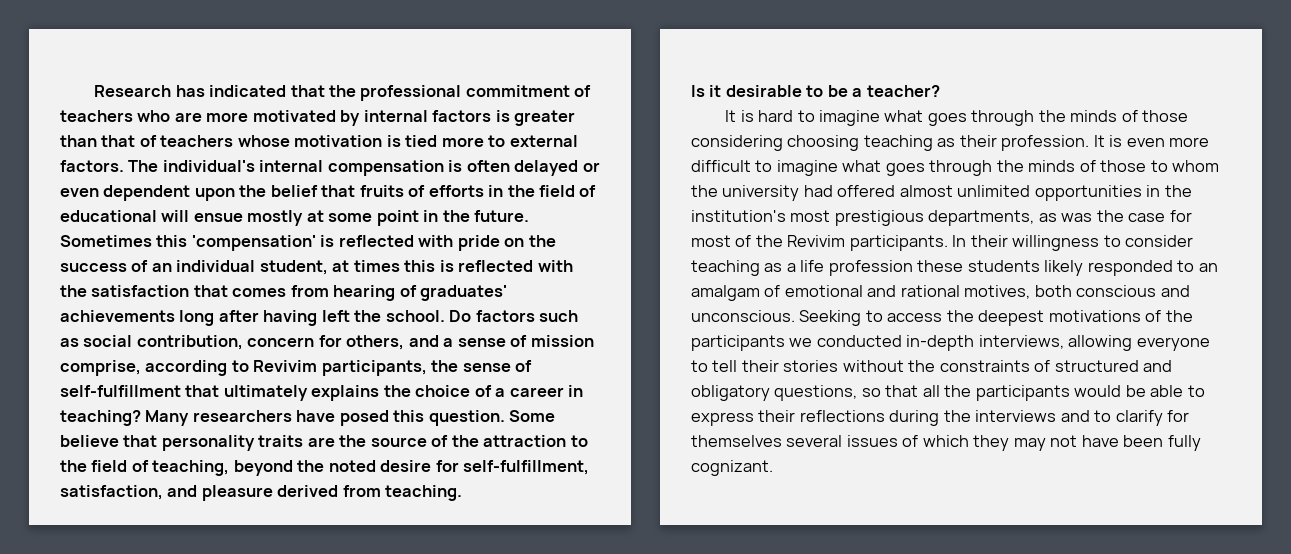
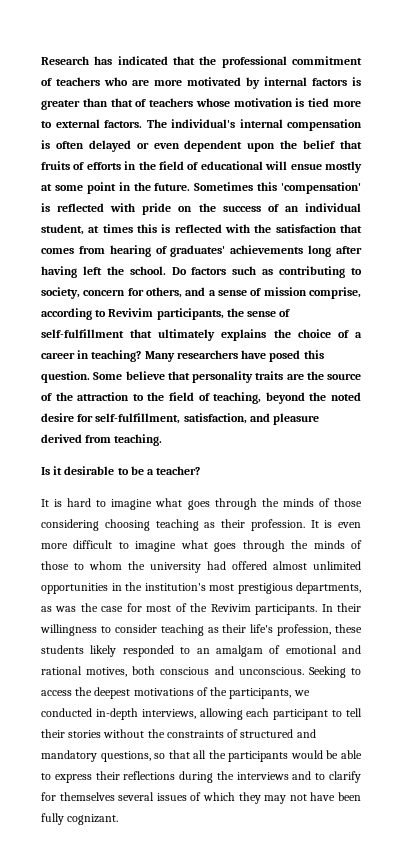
[83,335,243,350] social contribution, -> [279,266,362,278] [41,287,80,299] contributing to society,
[786,260,913,276] a life profession -> [222,624,332,636] their life's profession,
[691,335,785,351] participants -> [229,688,292,699] participants,
[1136,337,1210,351] everyone -> [246,708,329,720] each participant
[691,385,770,401] obligatory -> [41,750,97,762] mandatory

